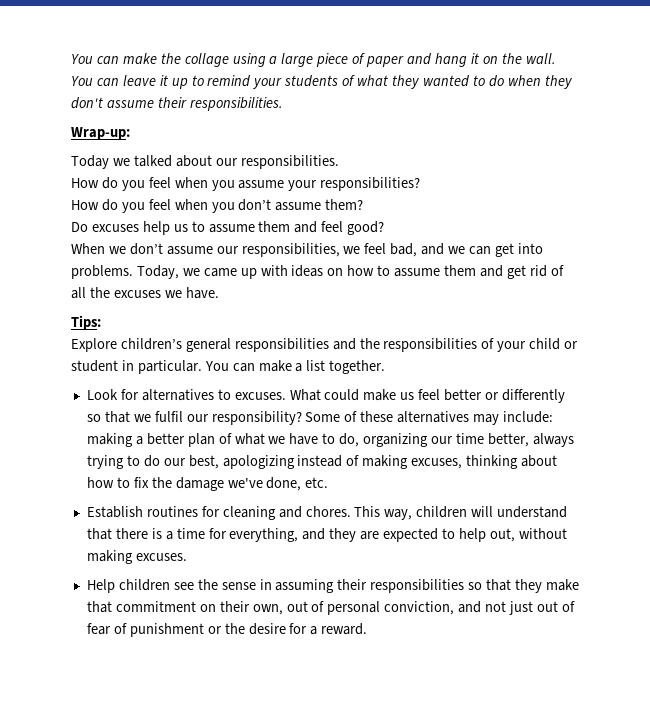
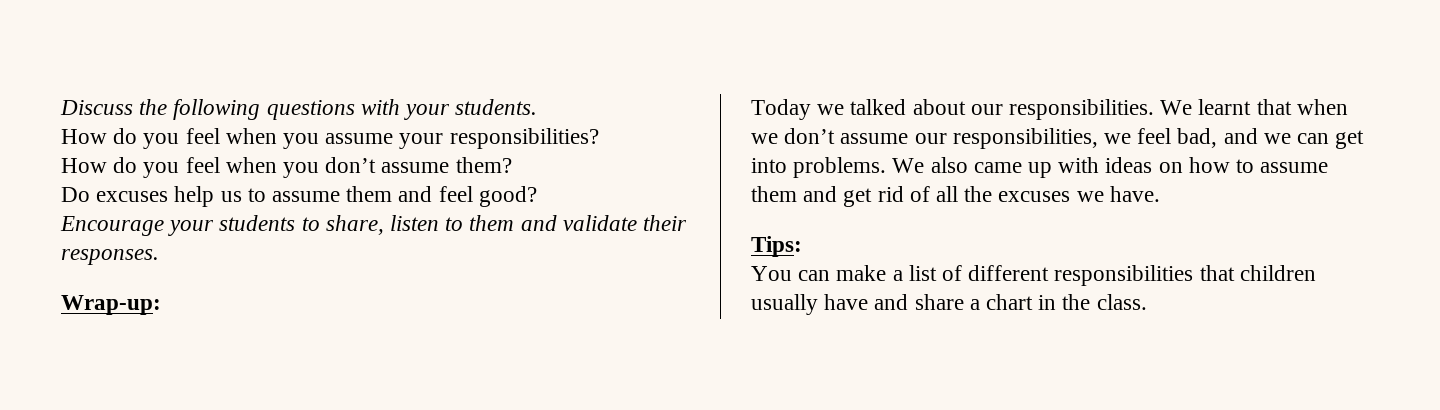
[71,53,556,67] [71,75,573,89] [71,97,283,111] [71,127,130,140] [71,155,339,169] You can make the collage using a large piece of paper and hang it on the wall. You can leave it up to remind your students of what they wanted to do when they don't assume their responsibilities. // Wrap-up: // Today we talked about our responsibilities. -> [60,99,538,120] Discuss the following questions with your students.
[71,243,105,254] When -> [60,215,688,236] [61,249,159,265] [61,295,161,315] [751,99,1348,120] Encourage your students to share, listen to them and validate their responses. // Wrap-up: // Today we talked about our responsibilities. We learnt that when
[136,265,200,279] Today, we -> [892,157,968,173] We also
[71,338,579,352] [71,360,202,374] Explore children’s general responsibilities and the responsibilities of your child or student in particular. -> (802, 246) none
[329,360,386,374] [86,389,565,403] [86,411,554,425] [86,433,574,447] [86,455,558,469] [86,477,329,491] [86,506,568,520] [86,528,567,542] [86,550,187,564] [86,579,579,593] [86,601,575,615] [86,623,368,637] together. // Look for alternatives to excuses. What could make us feel better or differently so that we fulfil our responsibility? Some of these alternatives may include: making a better plan of what we have to do, organizing our time better, always trying to do our best, apologizing instead of making excuses, thinking about how to fix the damage we've done, etc. // Establish routines for cleaning and chores. This way, children will understand that there is a time for everything, and they are expected to help out, without making excuses. // Help children see the sense in assuming their responsibilities so that they make that commitment on their own, out of personal conviction, and not just out of fear of punishment or the desire for a reward. -> [942,265,1316,286] [751,294,1147,315] of different responsibilities that children usually have and share a chart in the class.

